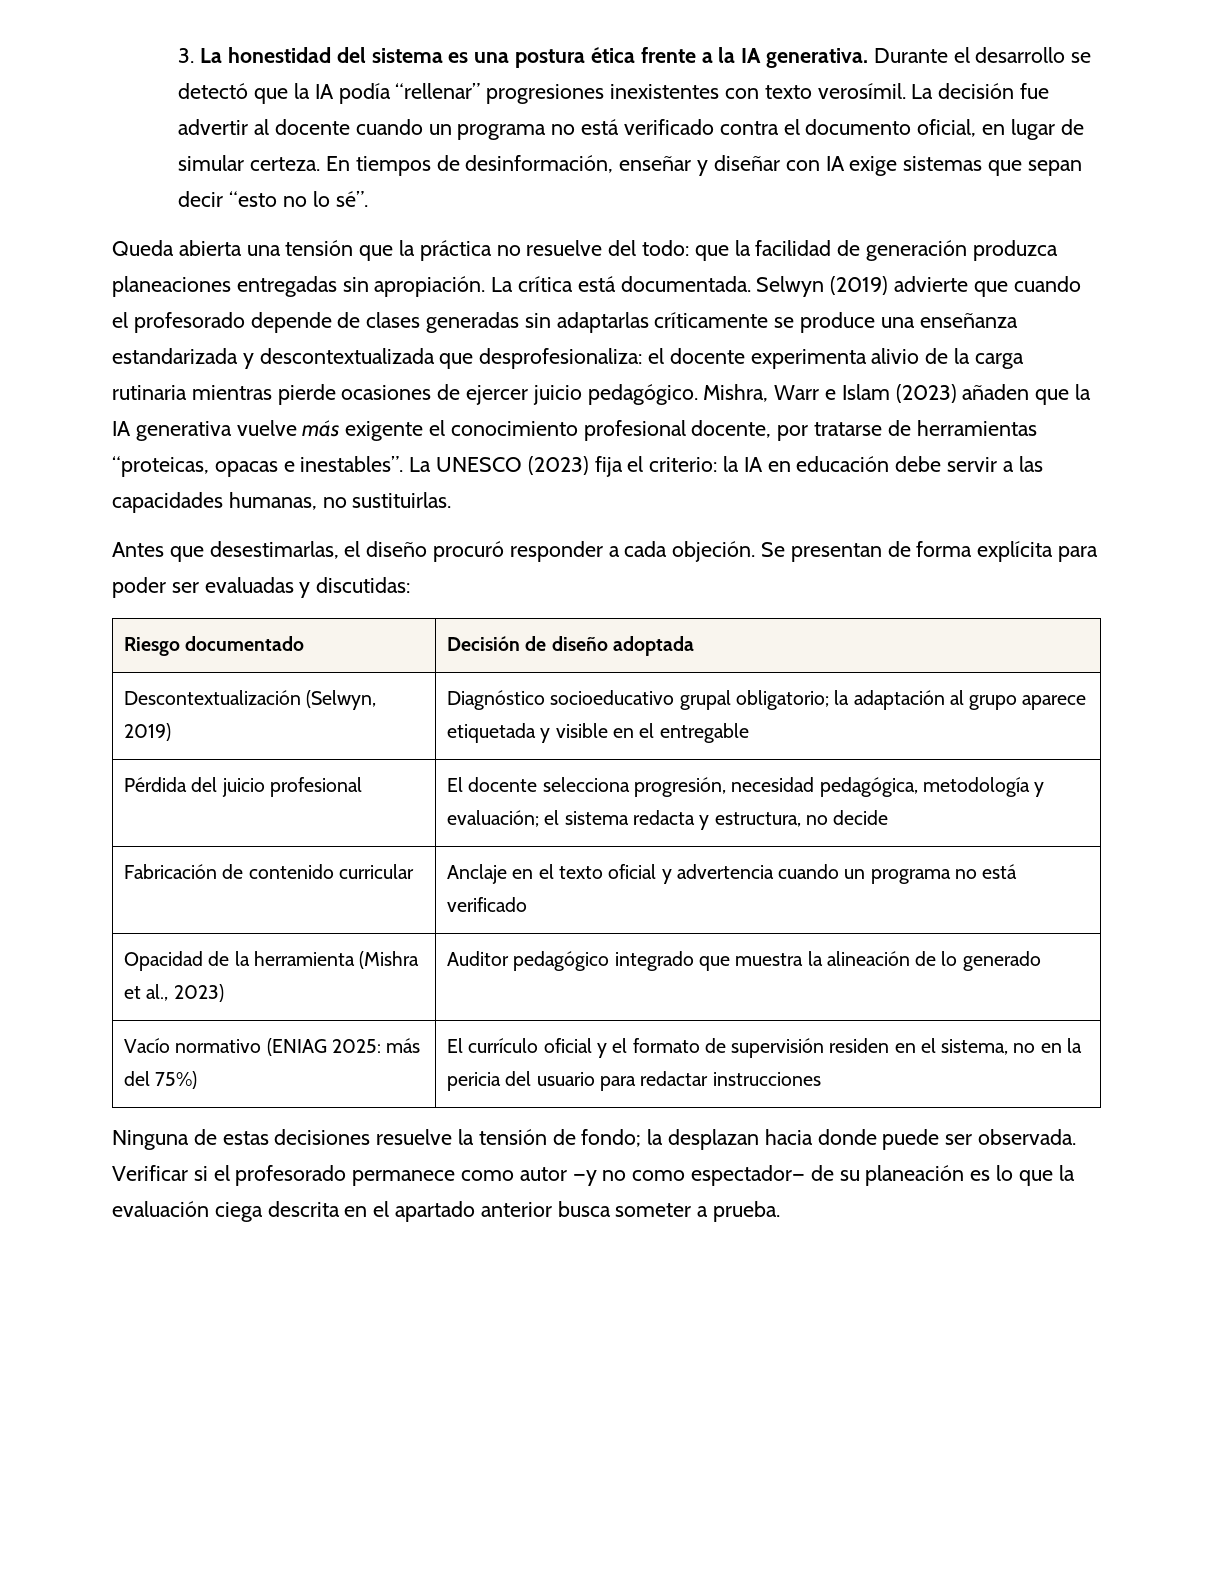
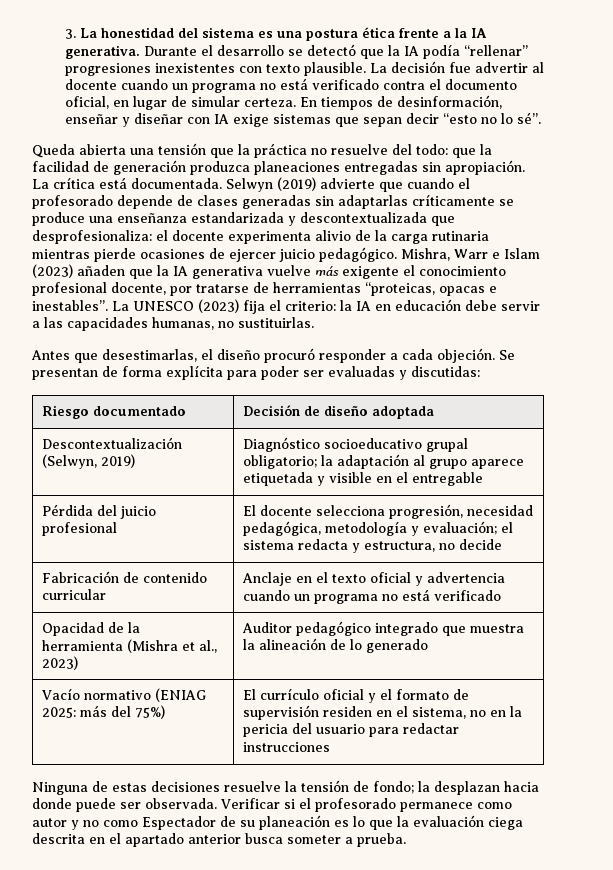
[817,83,906,99] verosímil. -> [303,62,366,76] plausible.
[572,1170,597,1186] —y -> [71,820,79,830] y
[691,1165,806,1186] espectador— -> [142,816,216,830] Espectador

